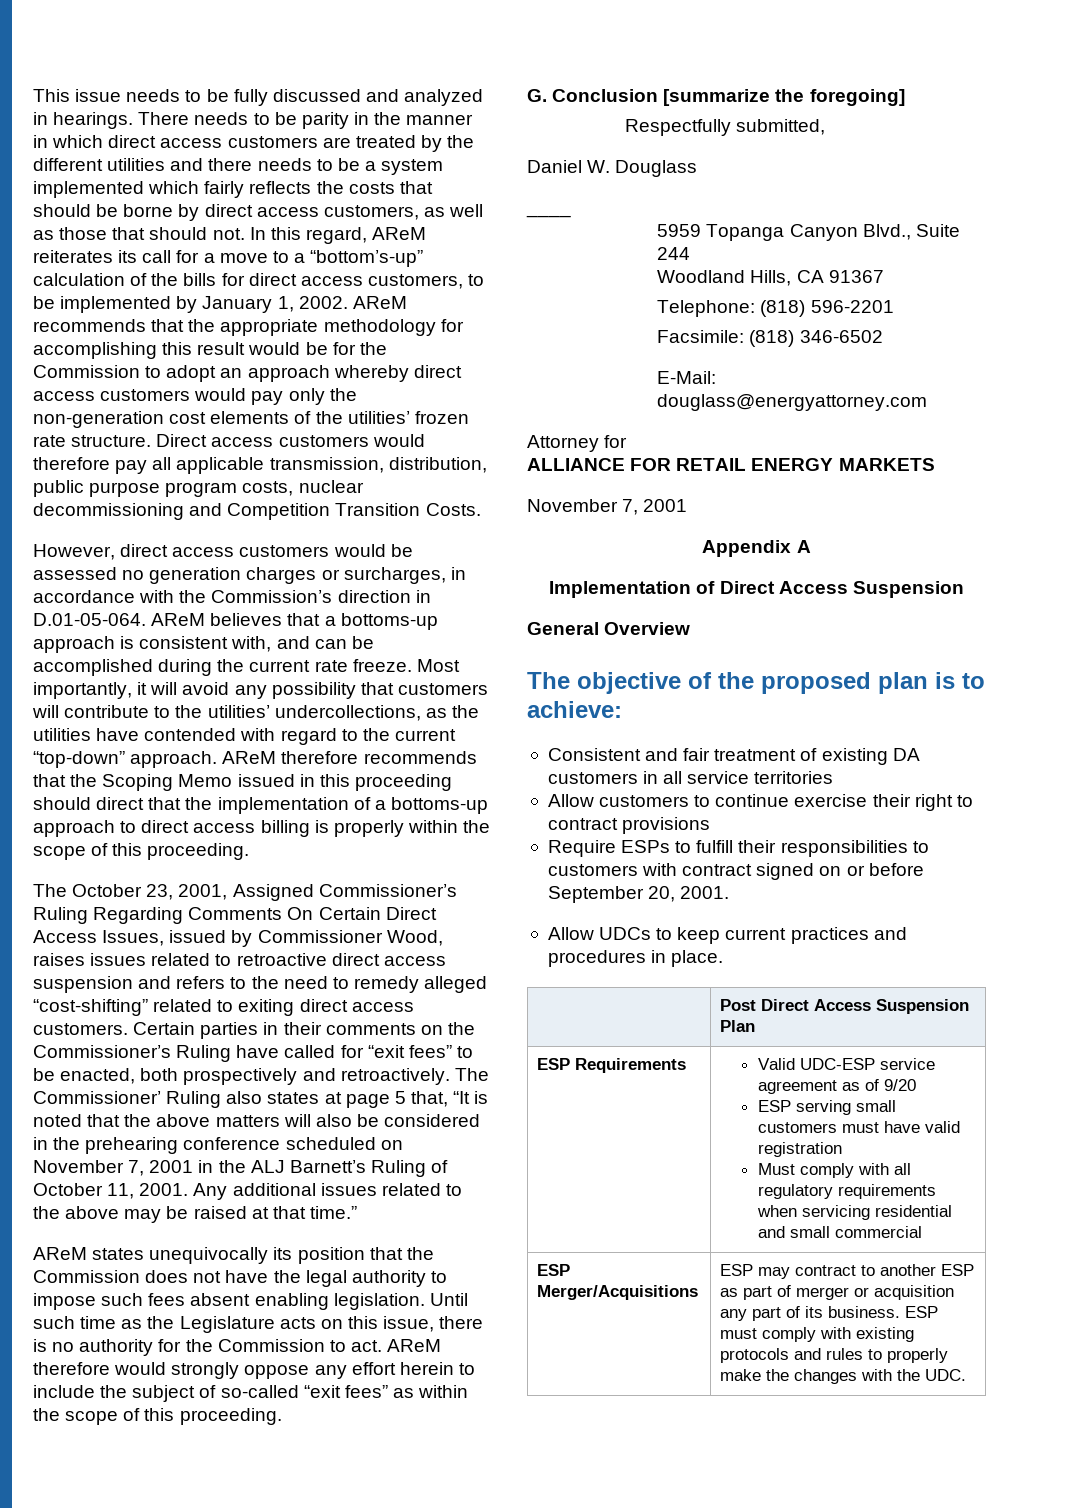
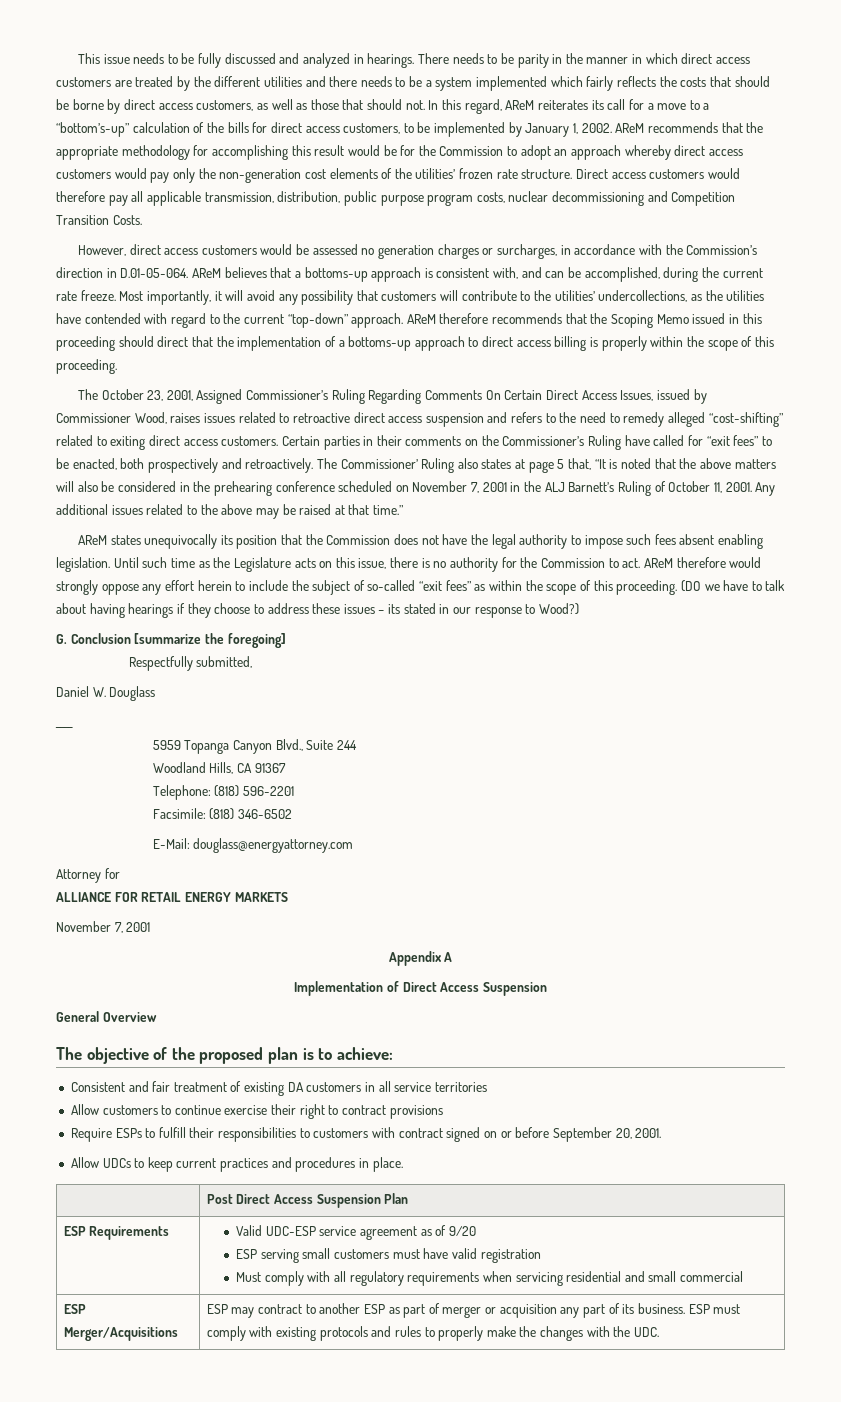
[33,659,153,676] accomplished -> [584,267,660,282] accomplished,
(282, 1416) none -> [680,580,786,592] [56,603,579,618] (DO we have to talk about having hearings if they choose to address these issues – its stated in our response to Wood?)

